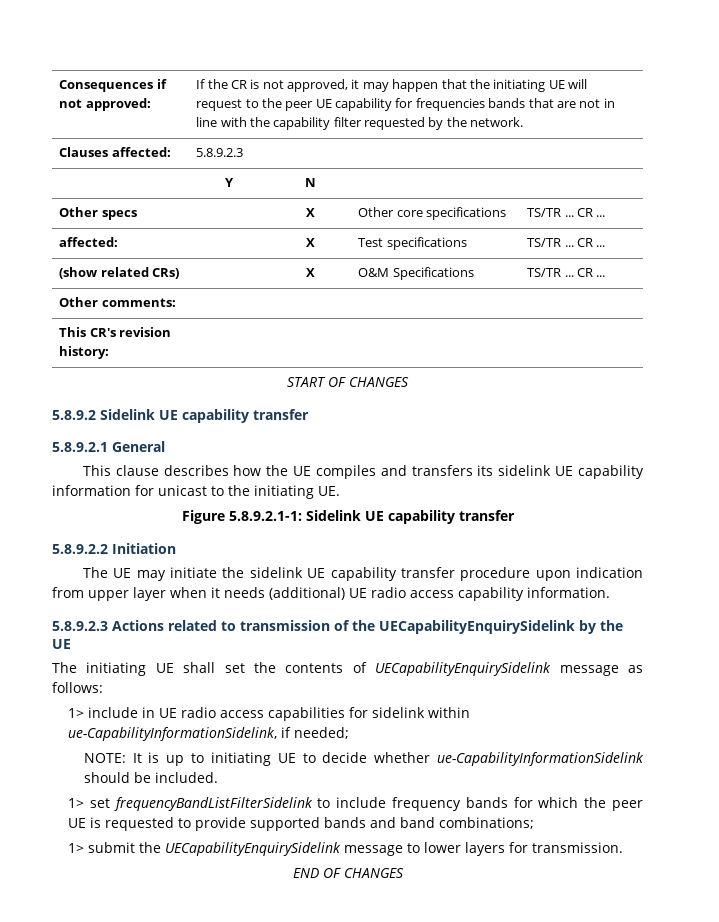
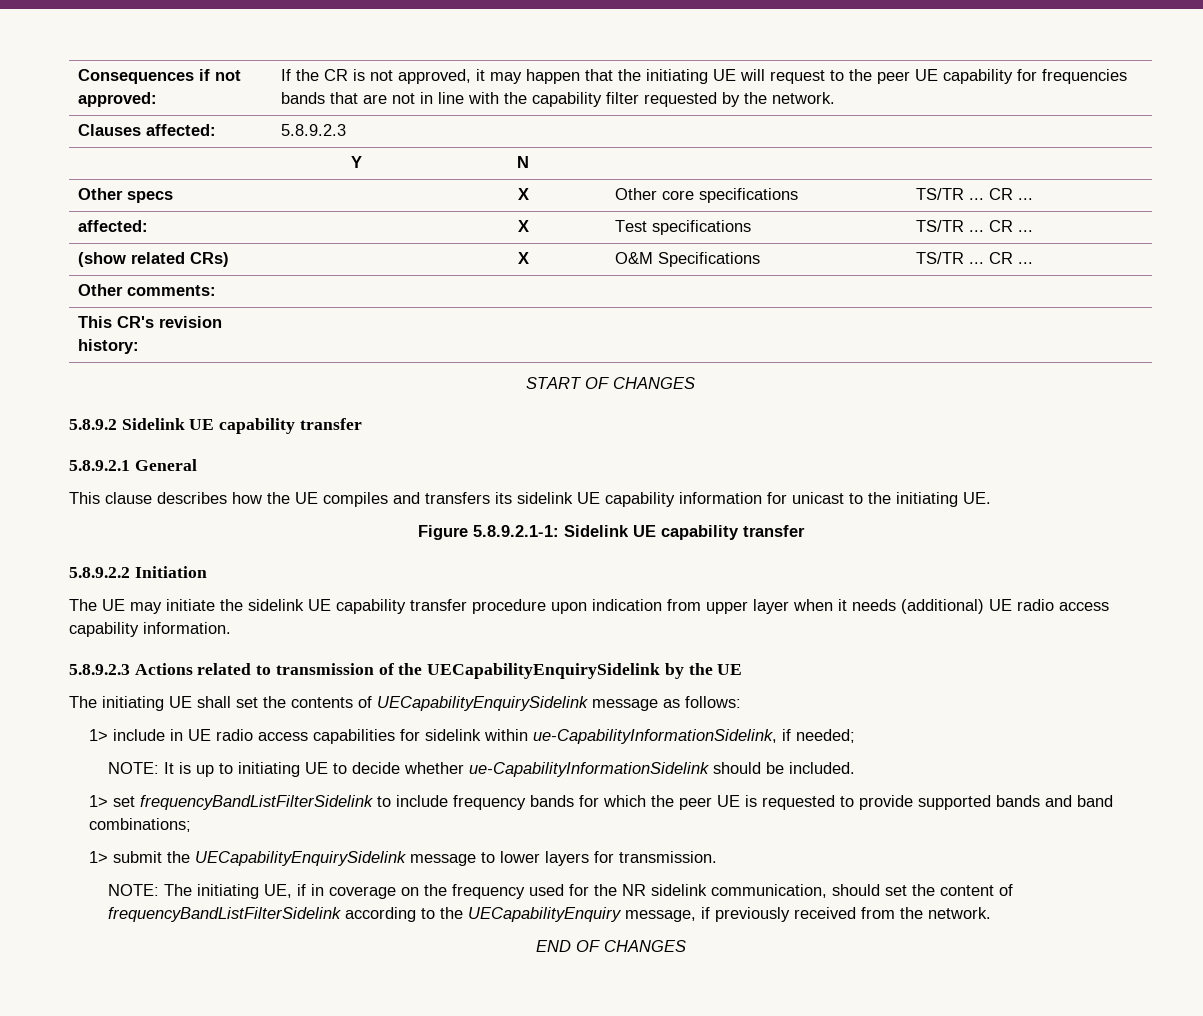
(623, 847) none -> [108,884,1014,899] [108,907,992,922] // NOTE: The initiating UE, if in coverage on the frequency used for the NR sidelink communication, should set the content of frequencyBandListFilterSidelink according to the UECapabilityEnquiry message, if previously received from the network.

